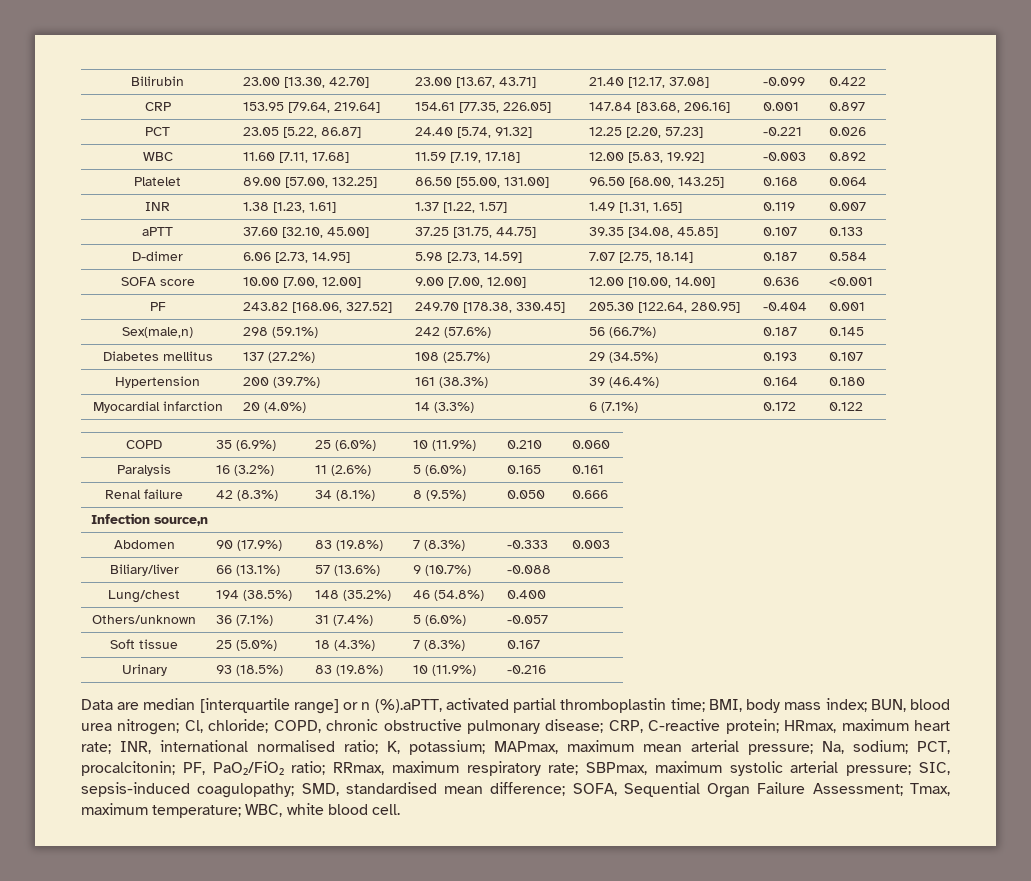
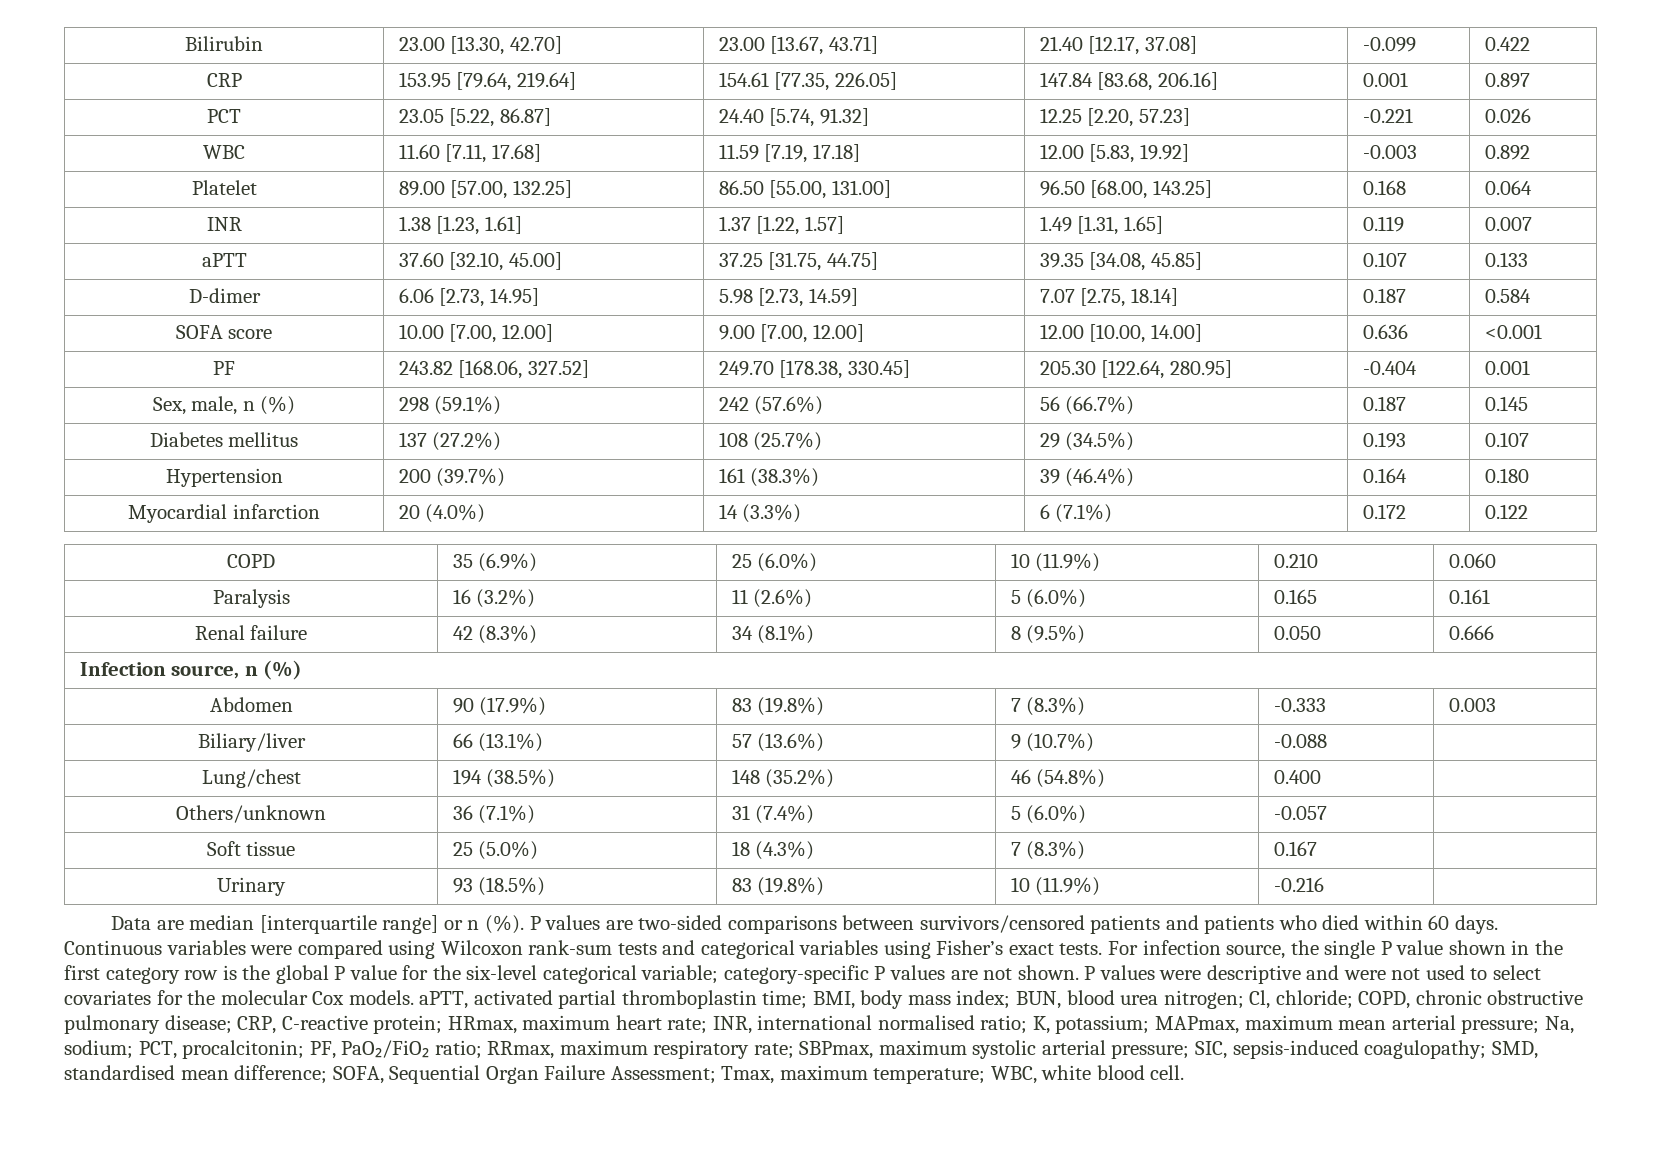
[122,327,193,338] Sex(male,n) -> [152,396,296,415] Sex, male, n (%)
[154,517,209,526] source,n -> [171,660,303,680] source, n (%)
[374,699,442,713] (%).aPTT, -> [484,915,1498,934] [64,940,1563,959] [64,965,1541,984] [64,990,469,1009] (%). P values are two-sided comparisons between survivors/censored patients and patients who died within 60 days. Continuous variables were compared using Wilcoxon rank-sum tests and categorical variables using Fisher’s exact tests. For infection source, the single P value shown in the first category row is the global P value for the six-level categorical variable; category-specific P values are not shown. P values were descriptive and were not used to select covariates for the molecular Cox models. aPTT,

